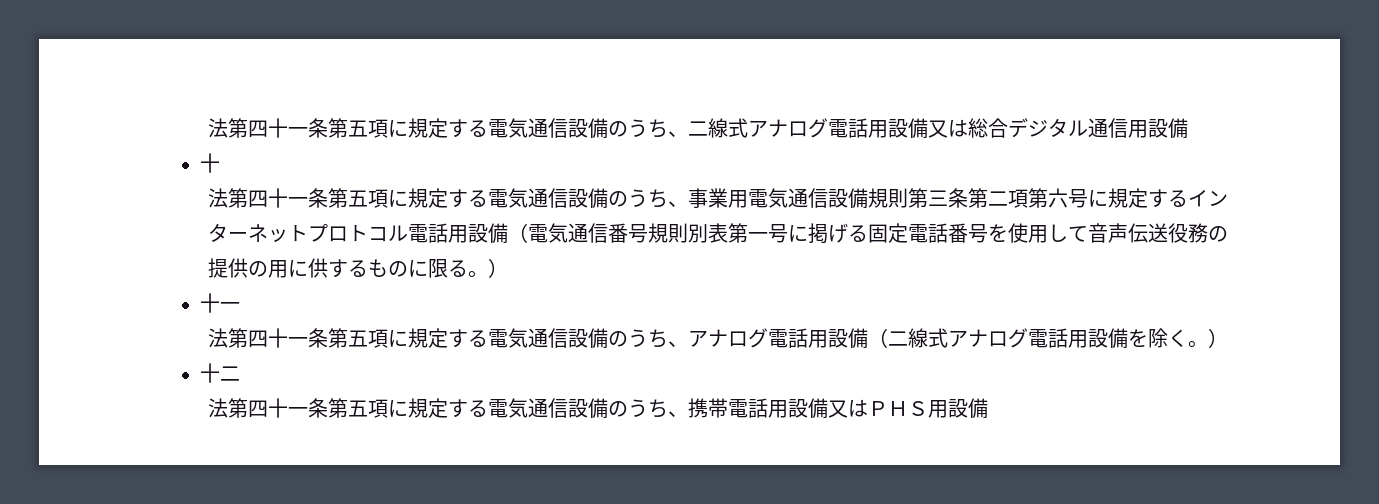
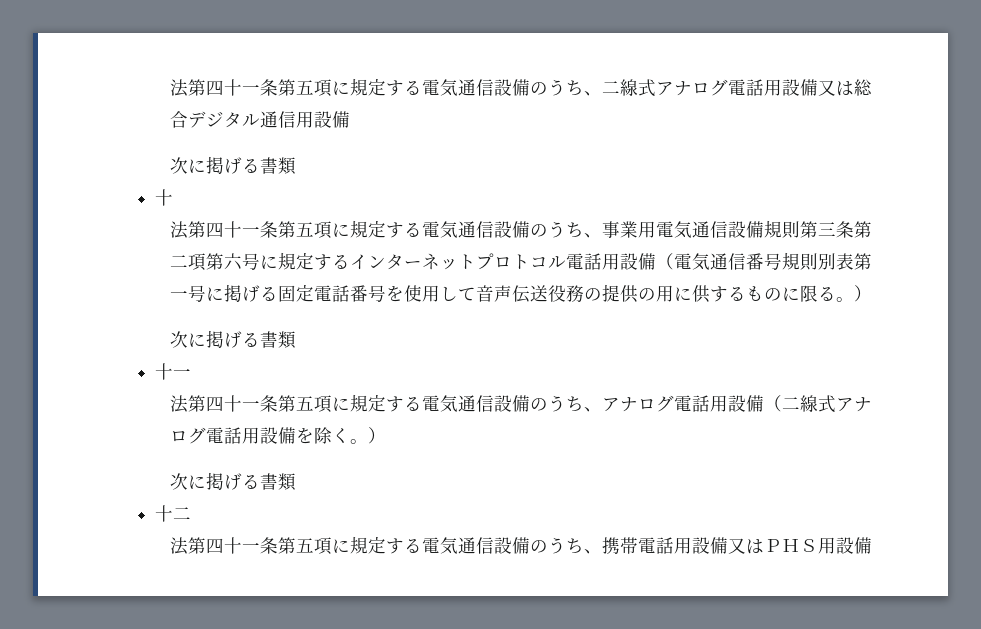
(1189, 128) none -> [169,156,296,175] // 次に掲げる書類
(509, 268) none -> [169,330,296,349] // 次に掲げる書類
(1229, 338) none -> [169,472,296,491] // 次に掲げる書類

